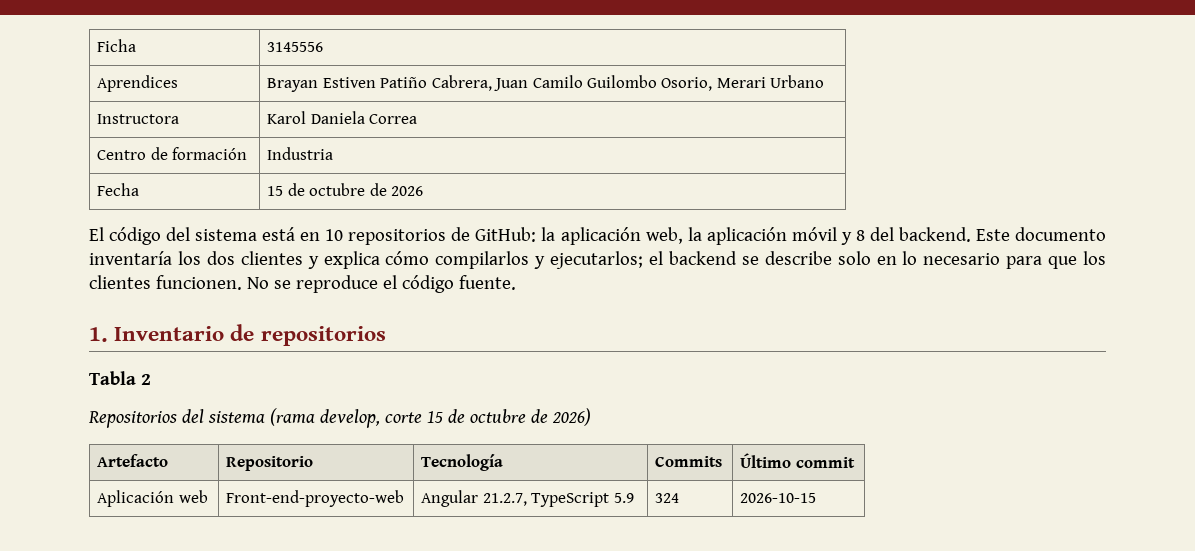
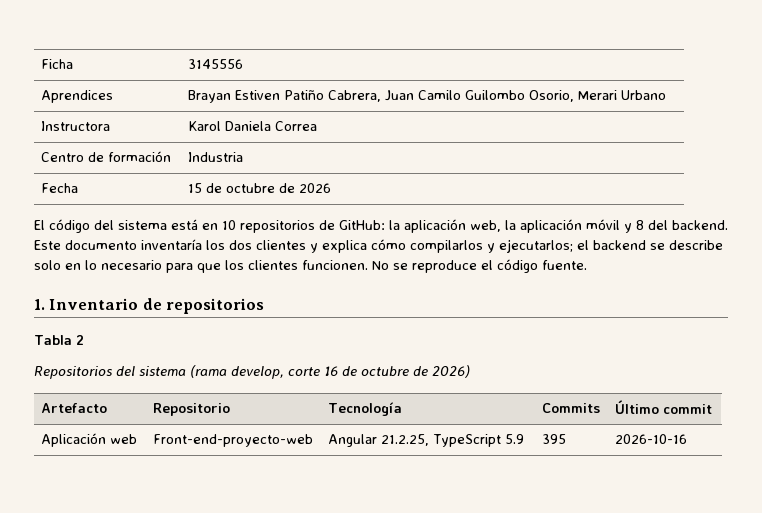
[426,411,443,423] 15 -> [324,366,338,376] 16
[482,493,527,506] 21.2.7, -> [380,434,429,446] 21.2.25,
[655,493,680,503] [740,493,817,503] 324 | 2026-10-15 -> [541,434,566,444] [614,434,687,444] 395 | 2026-10-16

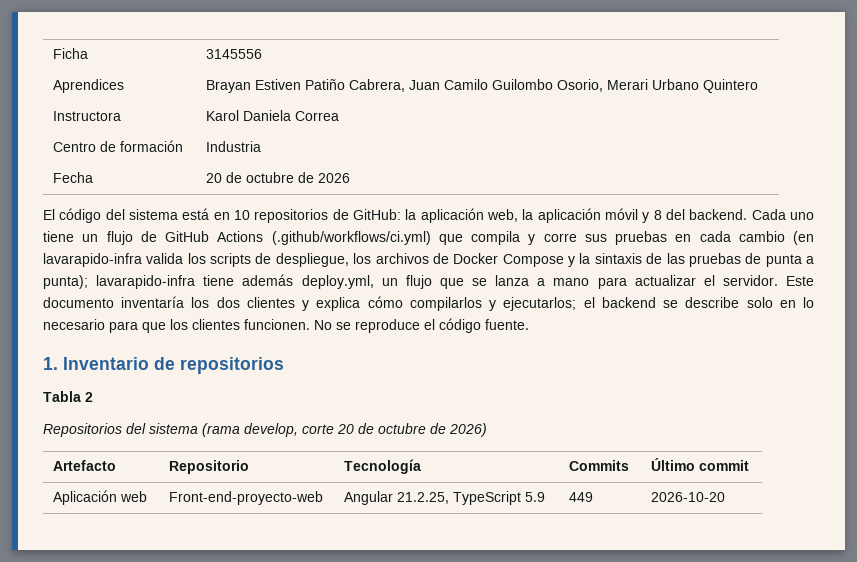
(666, 95) none -> [703,79,759,93] Quintero
[187,183,202,193] 15 -> [206,173,223,183] 20
(728, 225) none -> [751,209,815,220] [43,231,814,245] [43,253,814,267] [43,274,778,289] Cada uno tiene un flujo de GitHub Actions (.github/workflows/ci.yml) que compila y corre sus pruebas en cada cambio (en lavarapido-infra valida los scripts de despliegue, los archivos de Docker Compose y la sintaxis de las pruebas de punta a punta); lavarapido-infra tiene además deploy.yml, un flujo que se lanza a mano para actualizar el servidor.
[324,366,338,376] 16 -> [337,424,354,434] 20
[541,434,566,444] [614,434,687,444] 395 | 2026-10-16 -> [569,492,594,502] [651,492,726,502] 449 | 2026-10-20

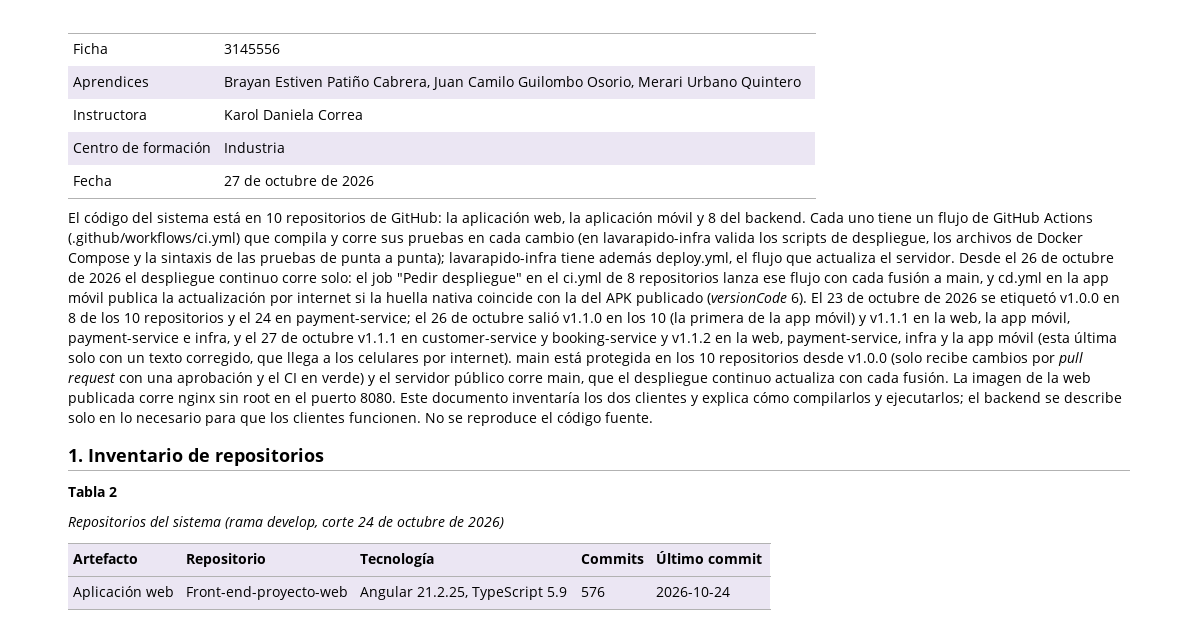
[206,173,223,183] 20 -> [224,176,241,186] 27
[381,278,398,286] un -> [736,252,748,263] el
[472,275,778,289] se lanza a mano para actualizar el servidor. -> [816,252,1114,263] [68,272,1109,286] [68,292,1120,306] [68,312,1070,326] [68,332,1117,346] [68,352,1083,366] [68,372,1091,386] [68,392,396,406] actualiza el servidor. Desde el 26 de octubre de 2026 el despliegue continuo corre solo: el job "Pedir despliegue" en el ci.yml de 8 repositorios lanza ese flujo con cada fusión a main, y cd.yml en la app móvil publica la actualización por internet si la huella nativa coincide con la del APK publicado (versionCode 6). El 23 de octubre de 2026 se etiquetó v1.0.0 en 8 de los 10 repositorios y el 24 en payment-service; el 26 de octubre salió v1.1.0 en los 10 (la primera de la app móvil) y v1.1.1 en la web, la app móvil, payment-service e infra, y el 27 de octubre v1.1.1 en customer-service y booking-service y v1.1.2 en la web, payment-service, infra y la app móvil (esta última solo con un texto corregido, que llega a los celulares por internet). main está protegida en los 10 repositorios desde v1.0.0 (solo recibe cambios por pull request con una aprobación y el CI en verde) y el servidor público corre main, que el despliegue continuo actualiza con cada fusión. La imagen de la web publicada corre nginx sin root en el puerto 8080.
[337,424,354,434] 20 -> [358,517,374,527] 24
[569,492,594,502] [651,492,726,502] 449 | 2026-10-20 -> [581,587,606,597] [656,587,731,597] 576 | 2026-10-24

